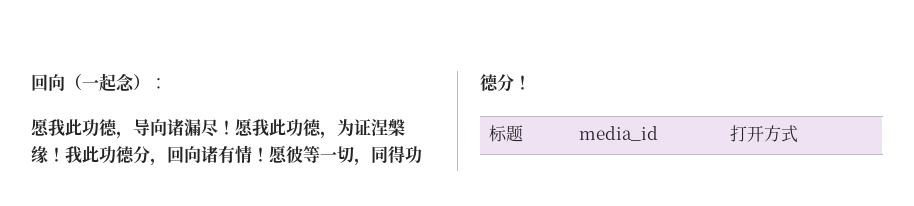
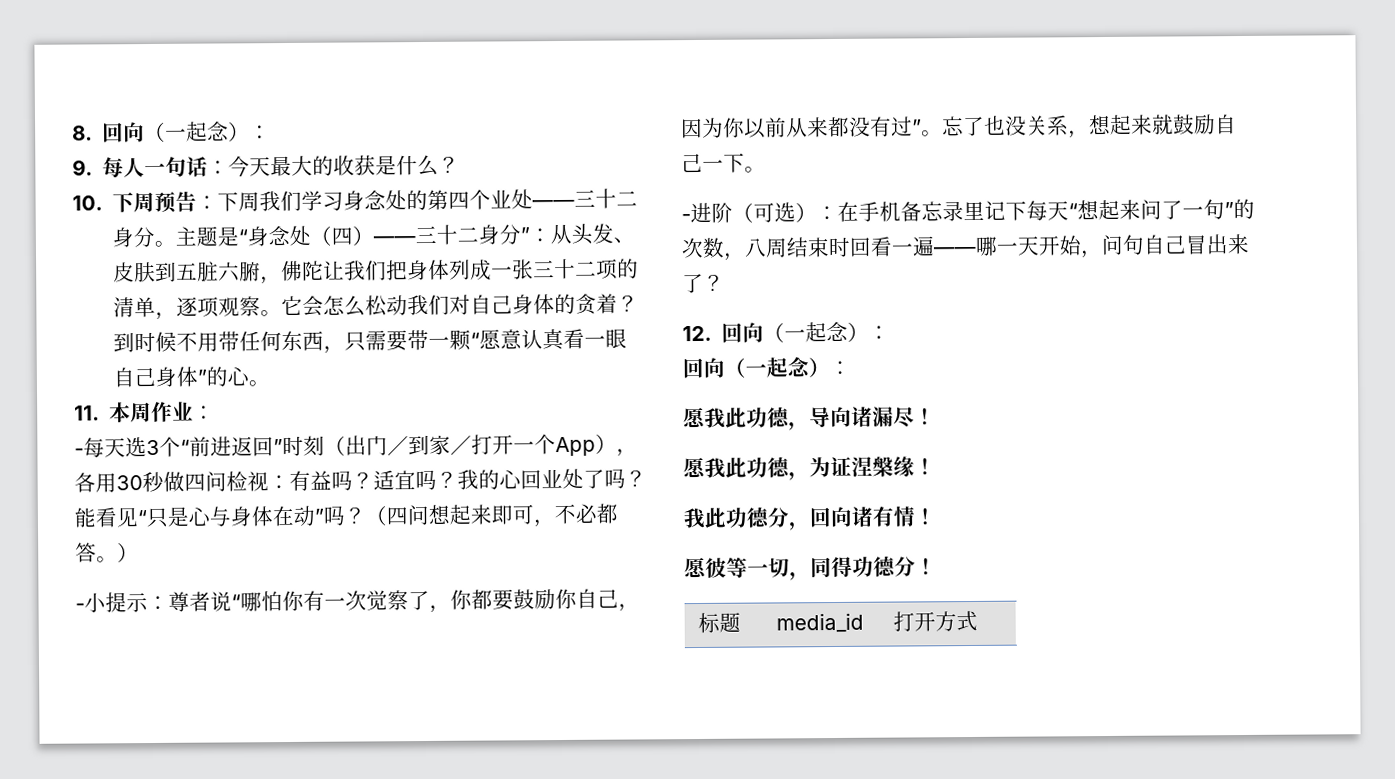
(31, 82) none -> [72,121,272,143] [72,154,461,179] [72,188,639,213] [112,223,636,248] [113,258,640,285] [113,293,640,320] [113,328,628,354] [113,366,271,388] [74,401,216,423] [74,433,638,458] [74,468,647,493] [74,503,618,529] [75,542,139,563] [75,588,640,613] [681,114,1237,139] [681,152,766,173] [681,198,1255,224] [681,233,1250,261] [682,273,725,294] [682,321,891,343] 8.回向（一起念）： // 9.每人一句话：今天最大的收获是什么？ // 10.下周预告：下周我们学习身念处的第四个业处——三十二身分。主题是“身念处（四）——三十二身分”：从头发、皮肤到五脏六腑，佛陀让我们把身体列成一张三十二项的清单，逐项观察。它会怎么松动我们对自己身体的贪着？到时候不用带任何东西，只需要带一颗“愿意认真看一眼自己身体”的心。 // 11.本周作业： // -每天选3个“前进返回”时刻（出门／到家／打开一个App），各用30秒做四问检视：有益吗？适宜吗？我的心回业处了吗？能看见“只是心与身体在动”吗？（四问想起来即可，不必都答。） // -小提示：尊者说“哪怕你有一次觉察了，你都要鼓励你自己，因为你以前从来都没有过”。忘了也没关系，想起来就鼓励自己一下。 // -进阶（可选）：在手机备忘录里记下每天“想起来问了一句”的次数，八周结束时回看一遍——哪一天开始，问句自己冒出来了？ // 12.回向（一起念）： //
(235, 127) none -> (936, 416) //
(65, 154) none -> (936, 466) //
(269, 154) none -> (937, 516) //

